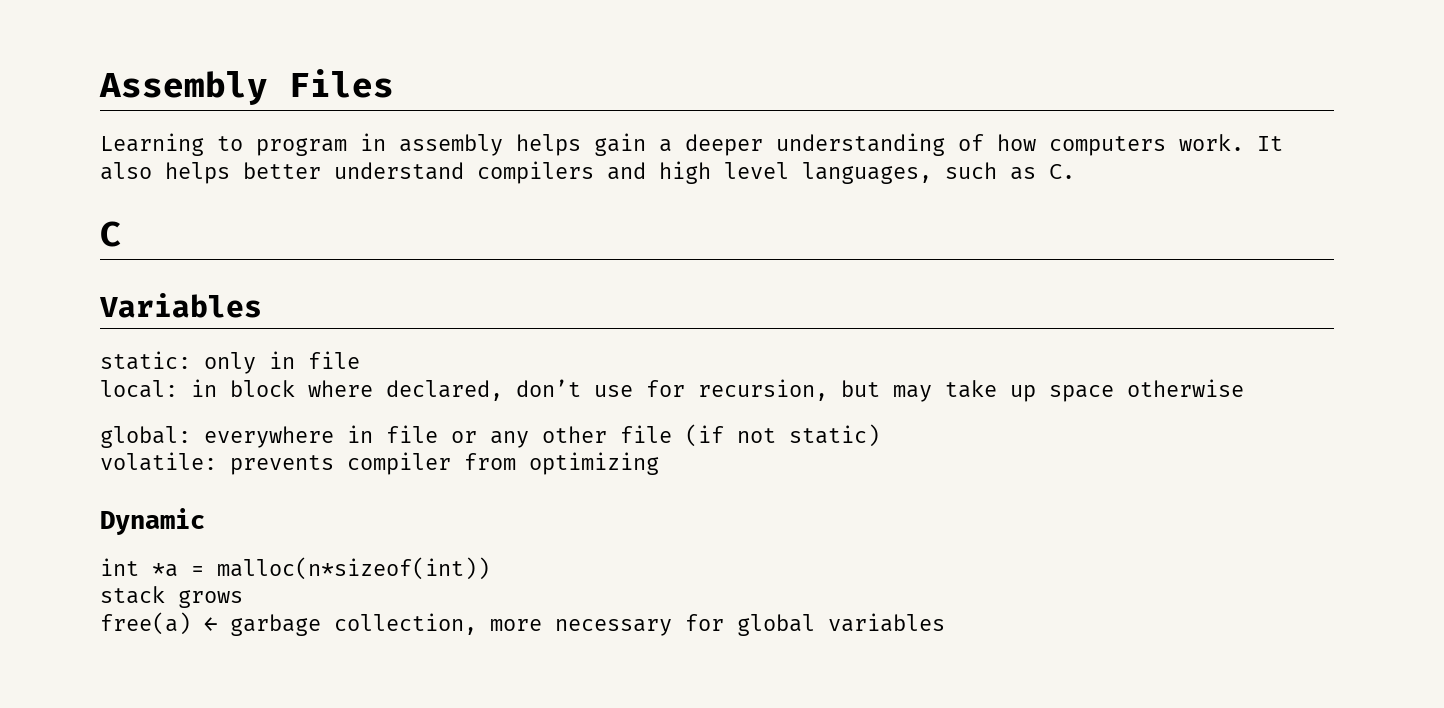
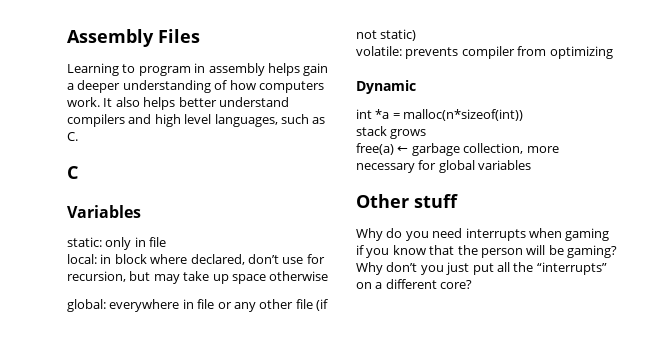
(945, 622) none -> [356,194,458,208] [356,228,610,241] [356,245,617,258] [356,262,607,275] [356,279,473,289] // Other stuff // Why do you need interrupts when gaming if you know that the person will be gaming? Why don’t you just put all the “interrupts” on a different core?

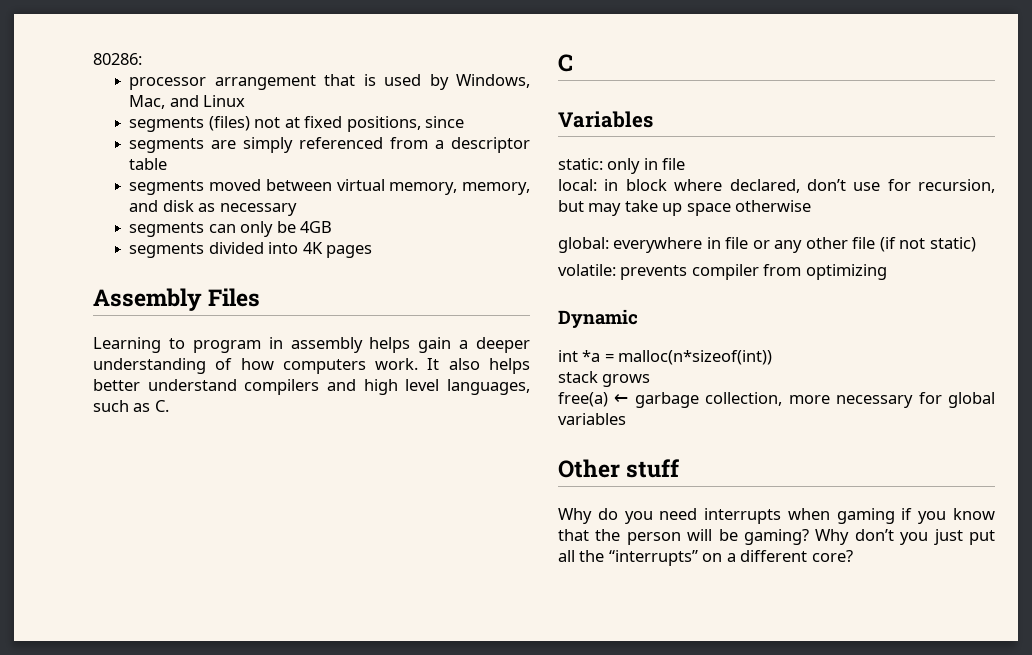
(67, 38) none -> [93,53,142,65] [129,74,530,90] [129,95,246,109] [129,116,465,132] [129,137,530,153] [129,158,168,170] [129,179,530,195] [129,200,297,216] [129,221,333,237] [129,242,373,258] 80286: // processor arrangement that is used by Windows, Mac, and Linux // segments (files) not at fixed positions, since // segments are simply referenced from a descriptor table // segments moved between virtual memory, memory, and disk as necessary // segments can only be 4GB // segments divided into 4K pages //

